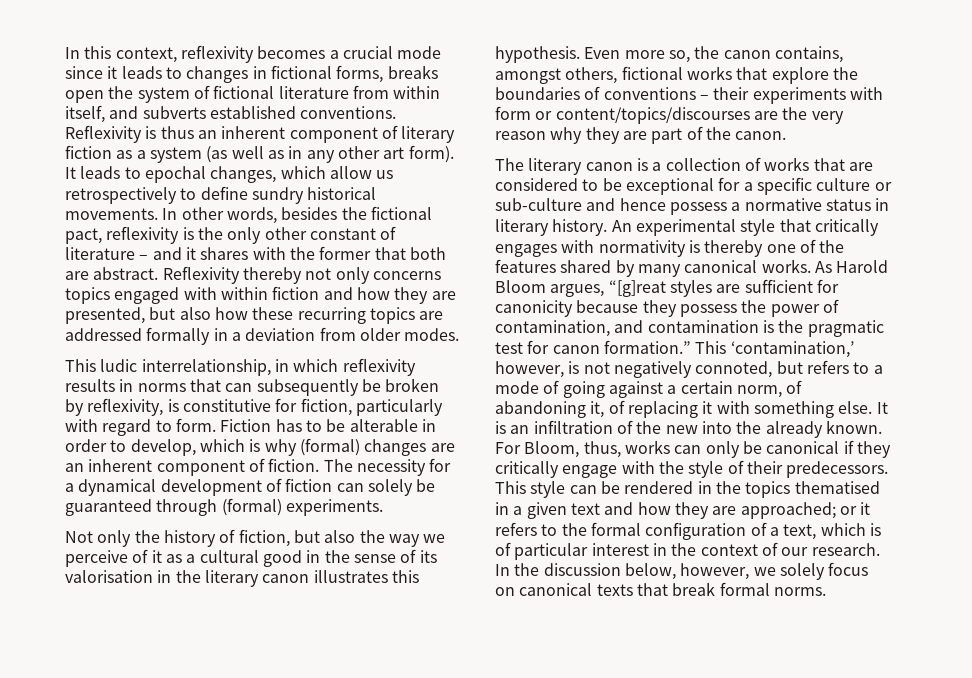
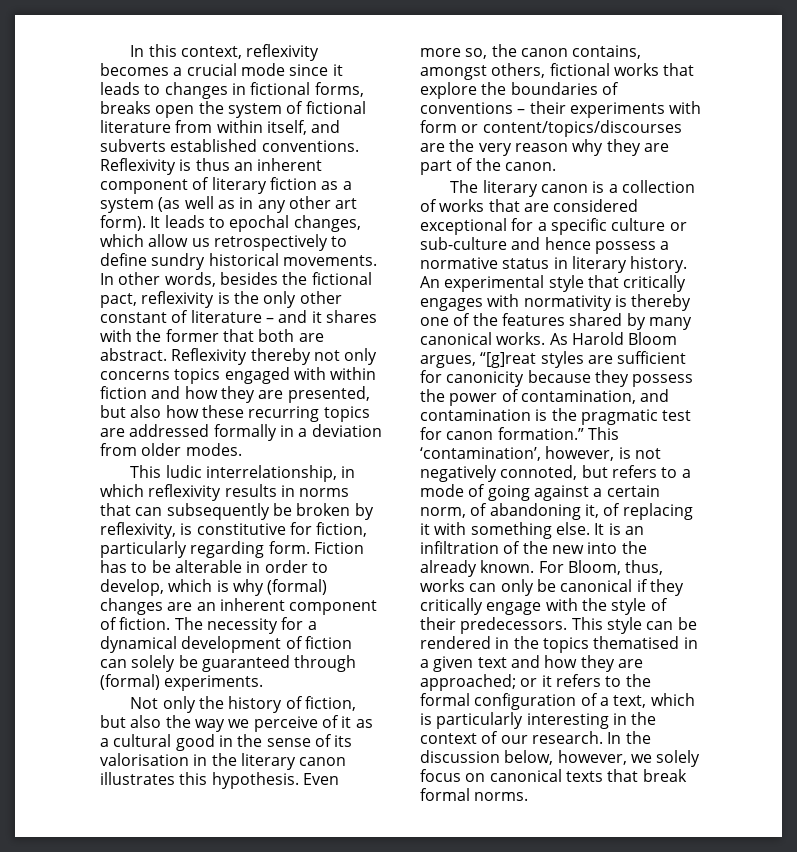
[65,419,172,436] with regard to -> [190,541,265,558] regarding
[582,178,622,191] to be -> (639, 205) none
[730,341,854,358] ‘contamination,’ -> [420,447,541,461] ‘contamination’,
[495,542,649,560] of particular interest -> [436,712,609,729] particularly interesting

